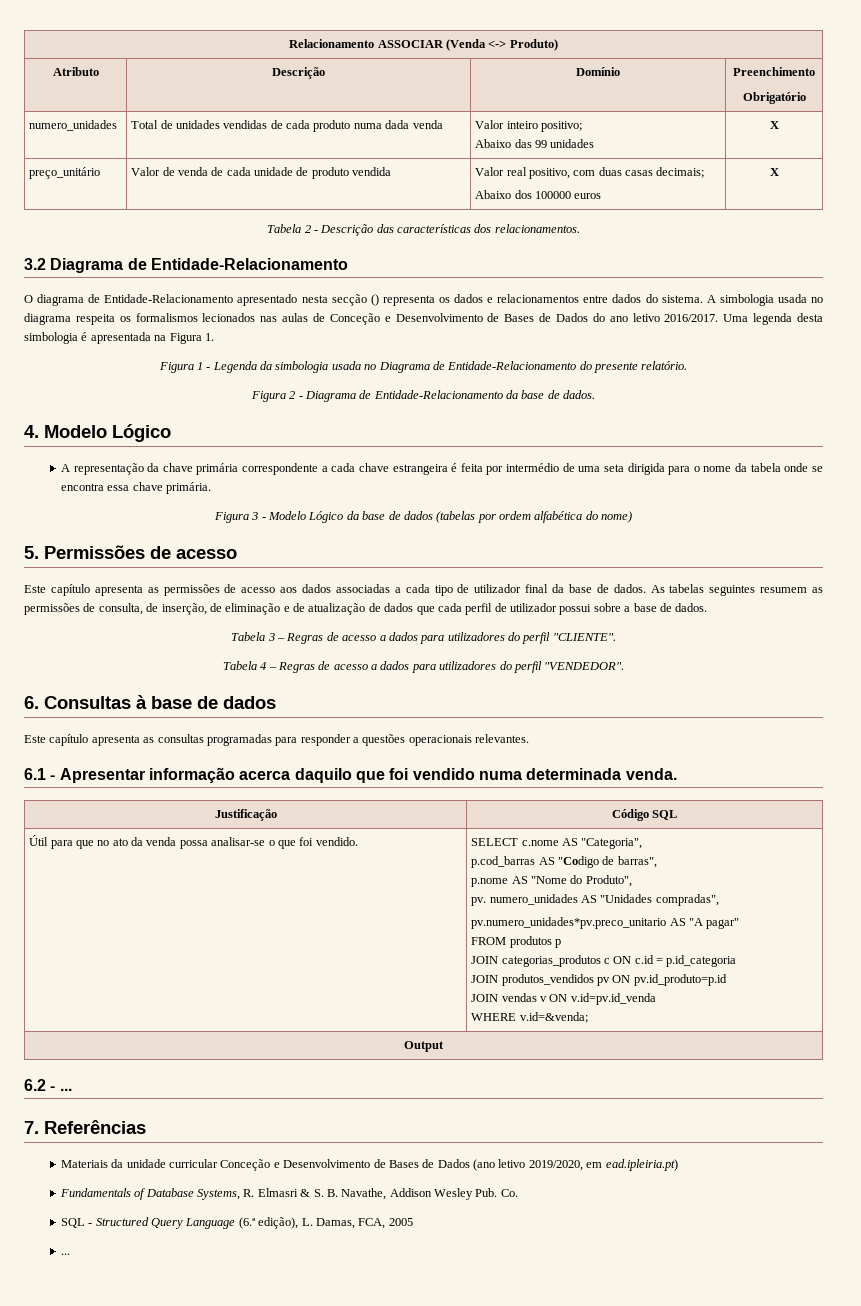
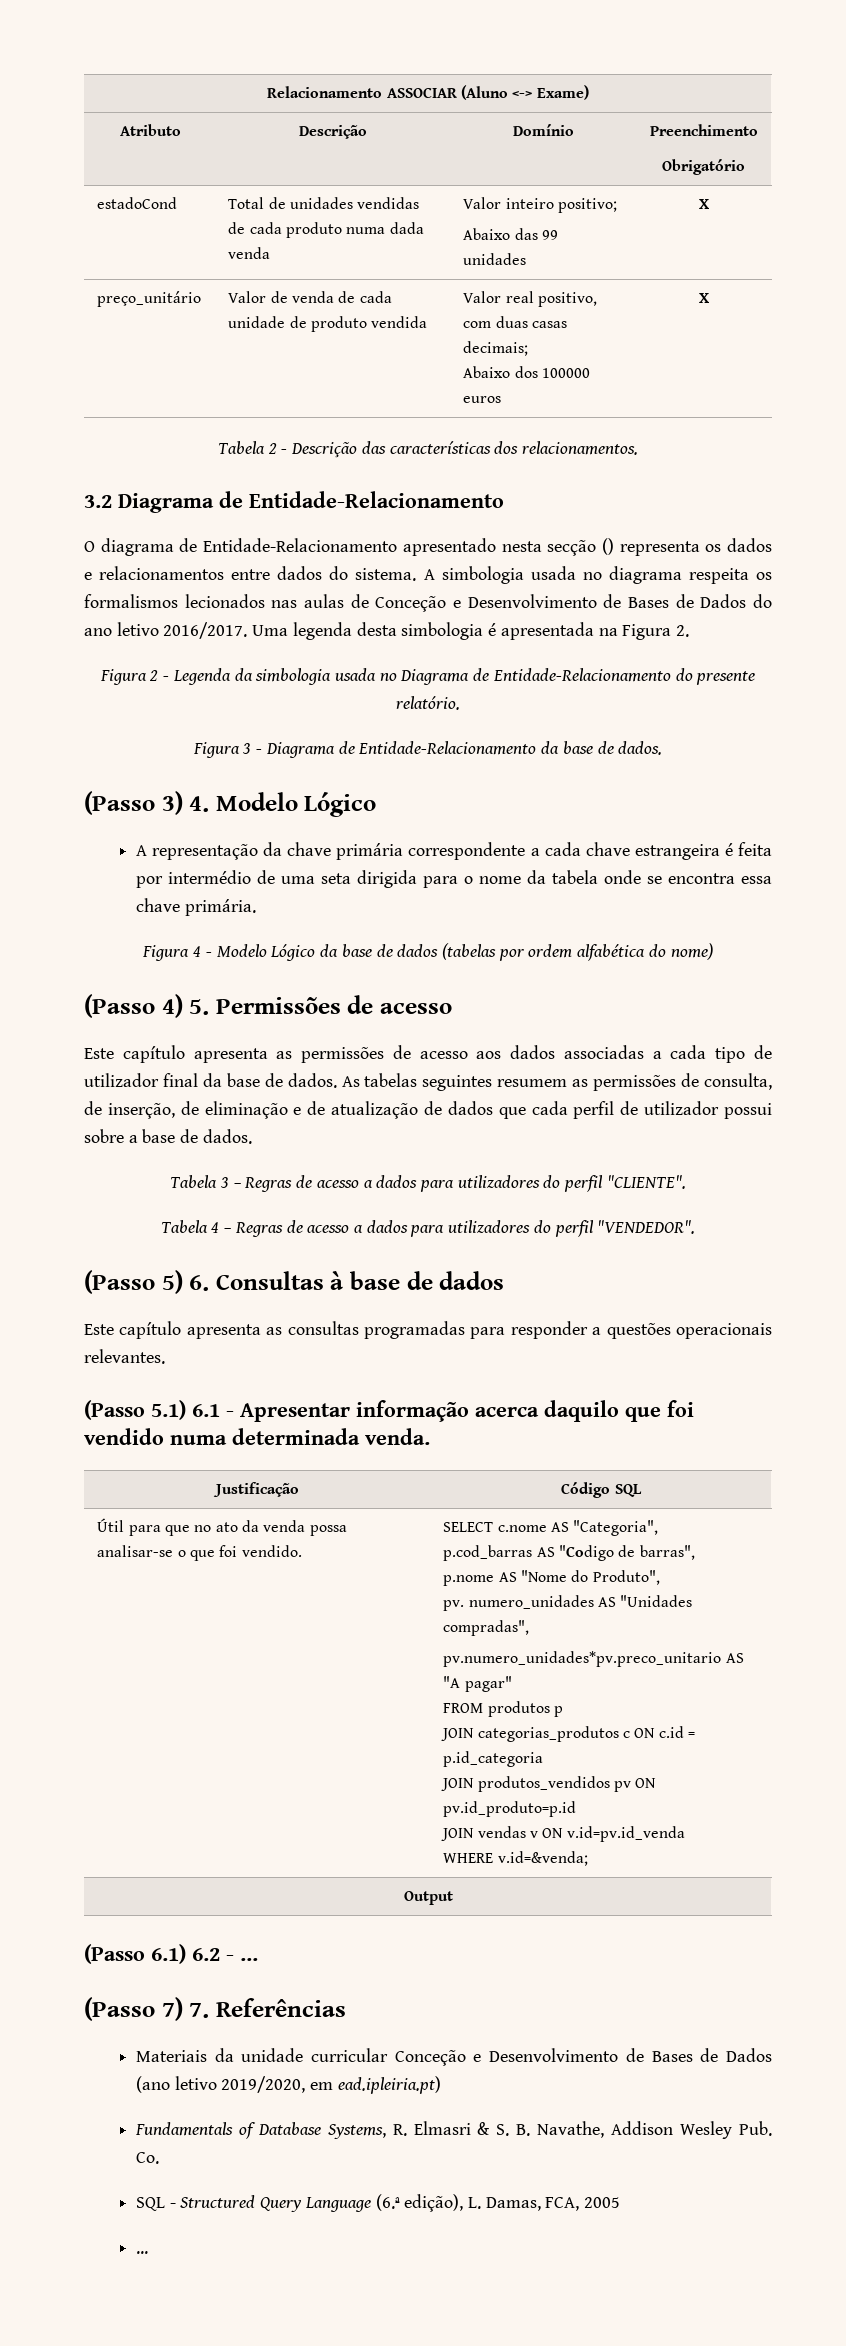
[446,39,558,51] (Venda <-> Produto) -> [461,85,589,100] (Aluno <-> Exame)
[29,120,118,131] numero_unidades -> [97,197,178,209] estadoCond
[204,333,214,341] [158,362,203,373] 1. // Figura 1 -> [675,625,689,637] [99,669,159,685] 2. // Figura 2
[289,391,296,399] 2 -> [242,743,252,754] 3
(596, 394) none -> [84,791,183,815] (Passo 3)
[251,512,259,520] 3 -> [193,946,202,957] 4
(633, 517) none -> [84,994,183,1018] (Passo 4)
(625, 666) none -> [84,1270,183,1294] (Passo 5)
(530, 738) none -> [84,1400,186,1420] (Passo 5.1)
(444, 1046) none -> [84,1944,186,1964] (Passo 6.1)
(72, 1089) none -> [84,1997,183,2021] (Passo 7)

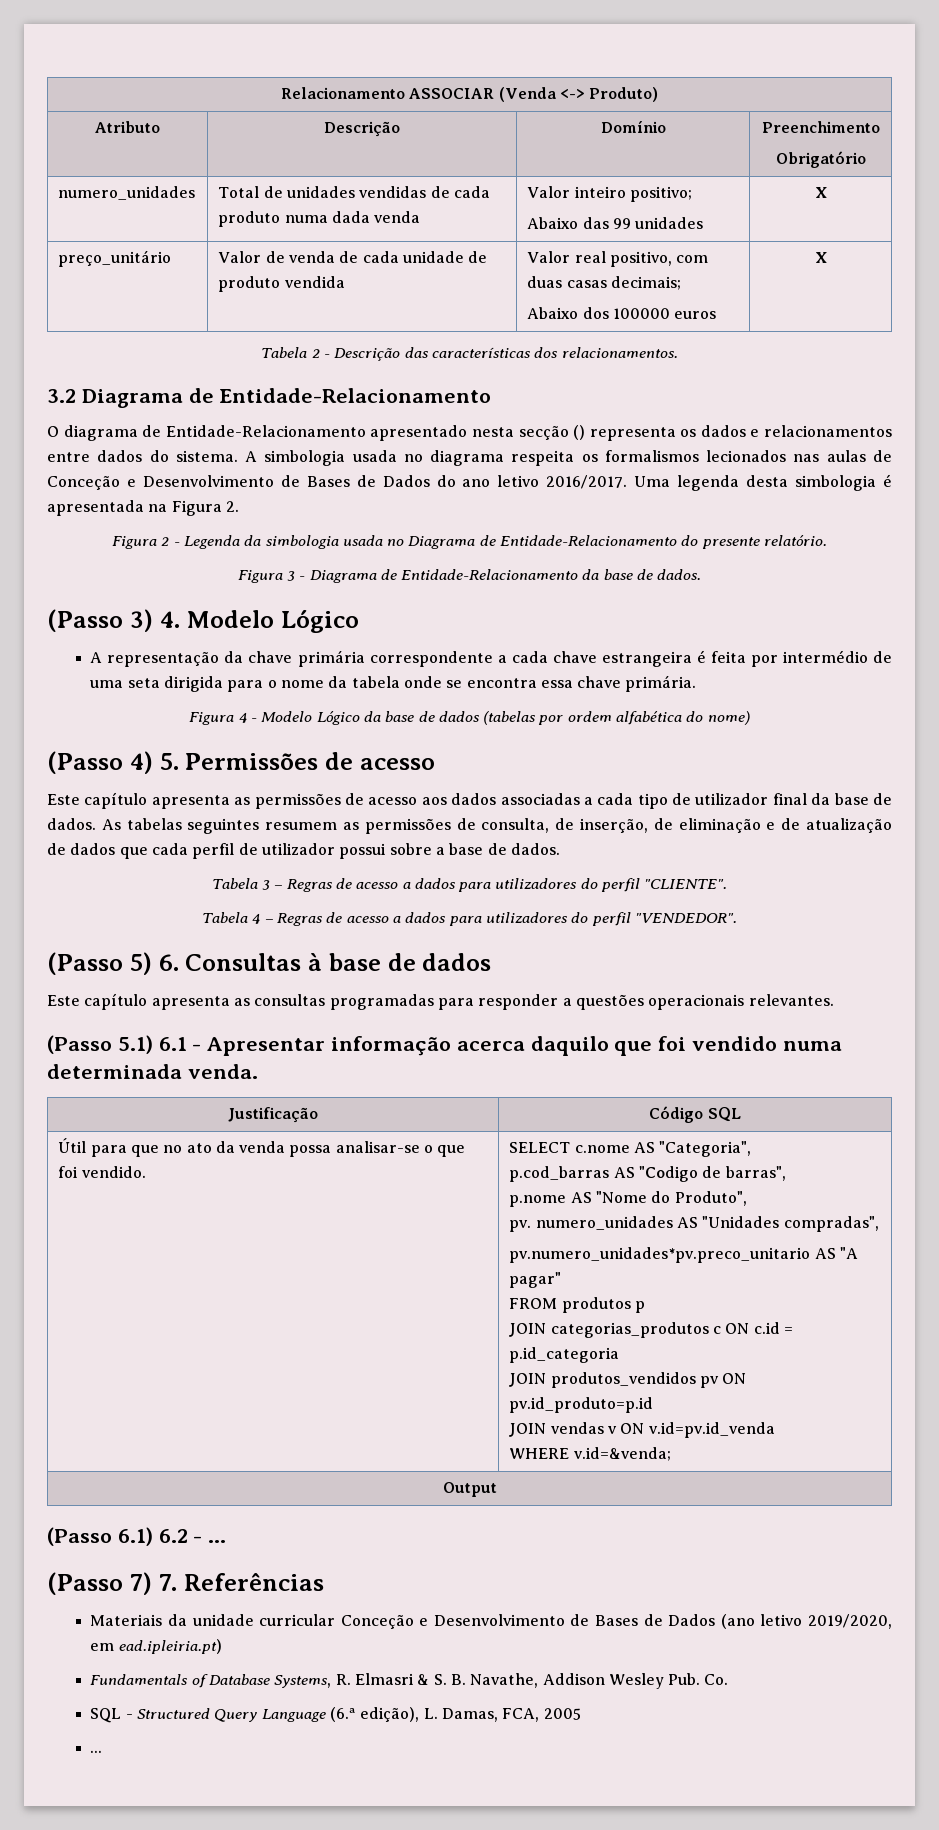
[461,85,589,100] (Aluno <-> Exame) -> [498,87,659,102] (Venda <-> Produto)
[97,197,178,209] estadoCond -> [58,186,196,200] numero_unidades

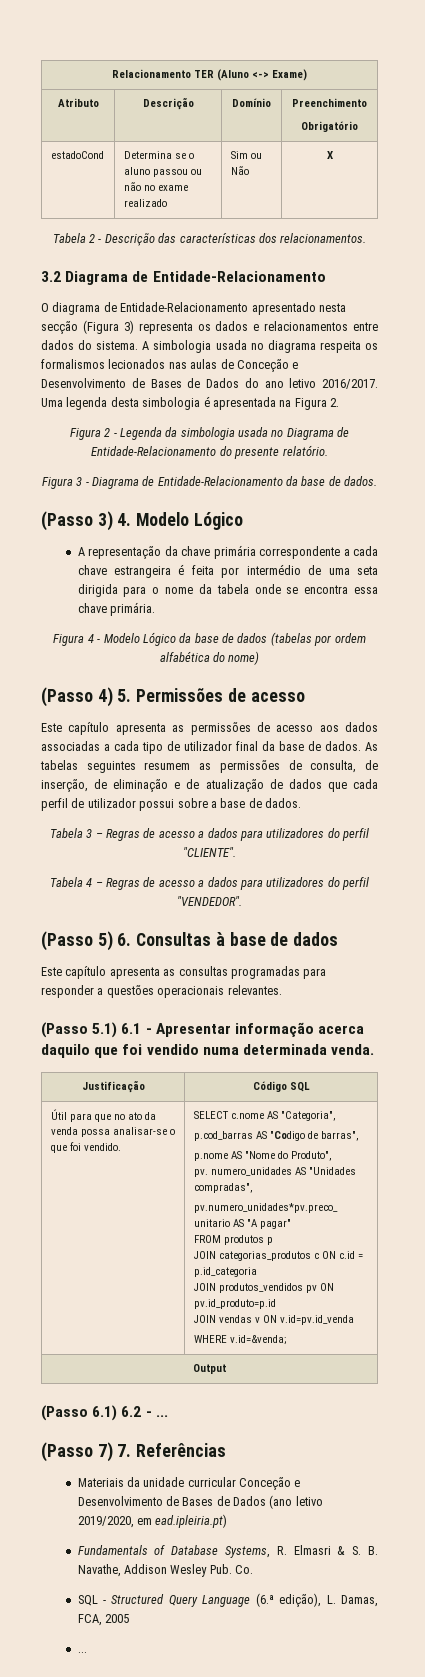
[409,87,659,102] ASSOCIAR (Venda <-> Produto) -> [194,69,307,81] TER (Aluno <-> Exame)
[58,186,196,200] [218,186,490,198] [218,211,421,227] [527,186,692,202] [527,217,704,229] [814,187,827,198] [58,250,172,267] [218,251,488,263] [218,276,345,292] [527,251,709,267] [527,276,681,290] [527,307,717,319] numero_unidades | Total de unidades vendidas de cada produto numa dada venda | Valor inteiro positivo; // Abaixo das 99 unidades | X // preço_unitário | Valor de venda de cada unidade de produto vendida | Valor real positivo, com duas casas decimais; // Abaixo dos 100000 euros -> [50,151,104,159] [123,151,194,159] [123,167,202,177] [123,182,188,191] [123,199,167,207] [230,151,262,159] [230,166,249,175] estadoCond | Determina se o aluno passou ou não no exame realizado | Sim ou Não
[573,425,586,440] () -> [82,320,134,334] (Figura 3)

